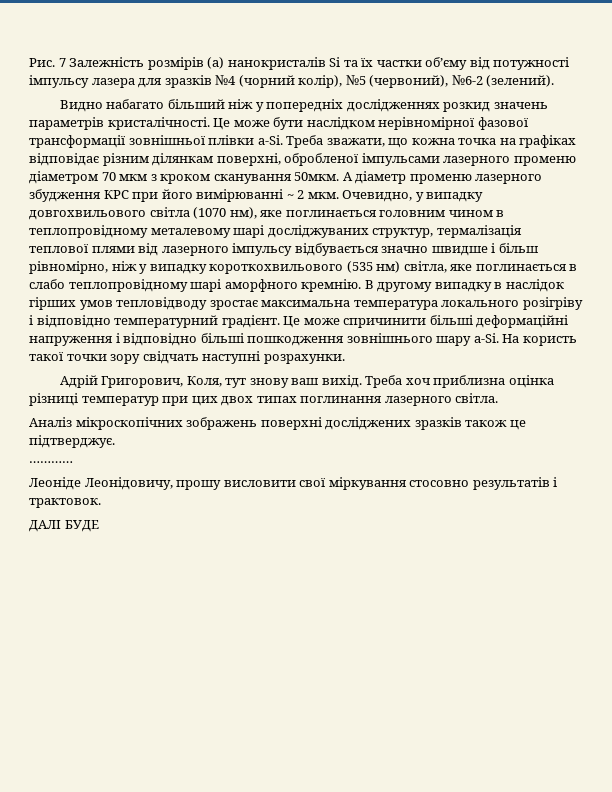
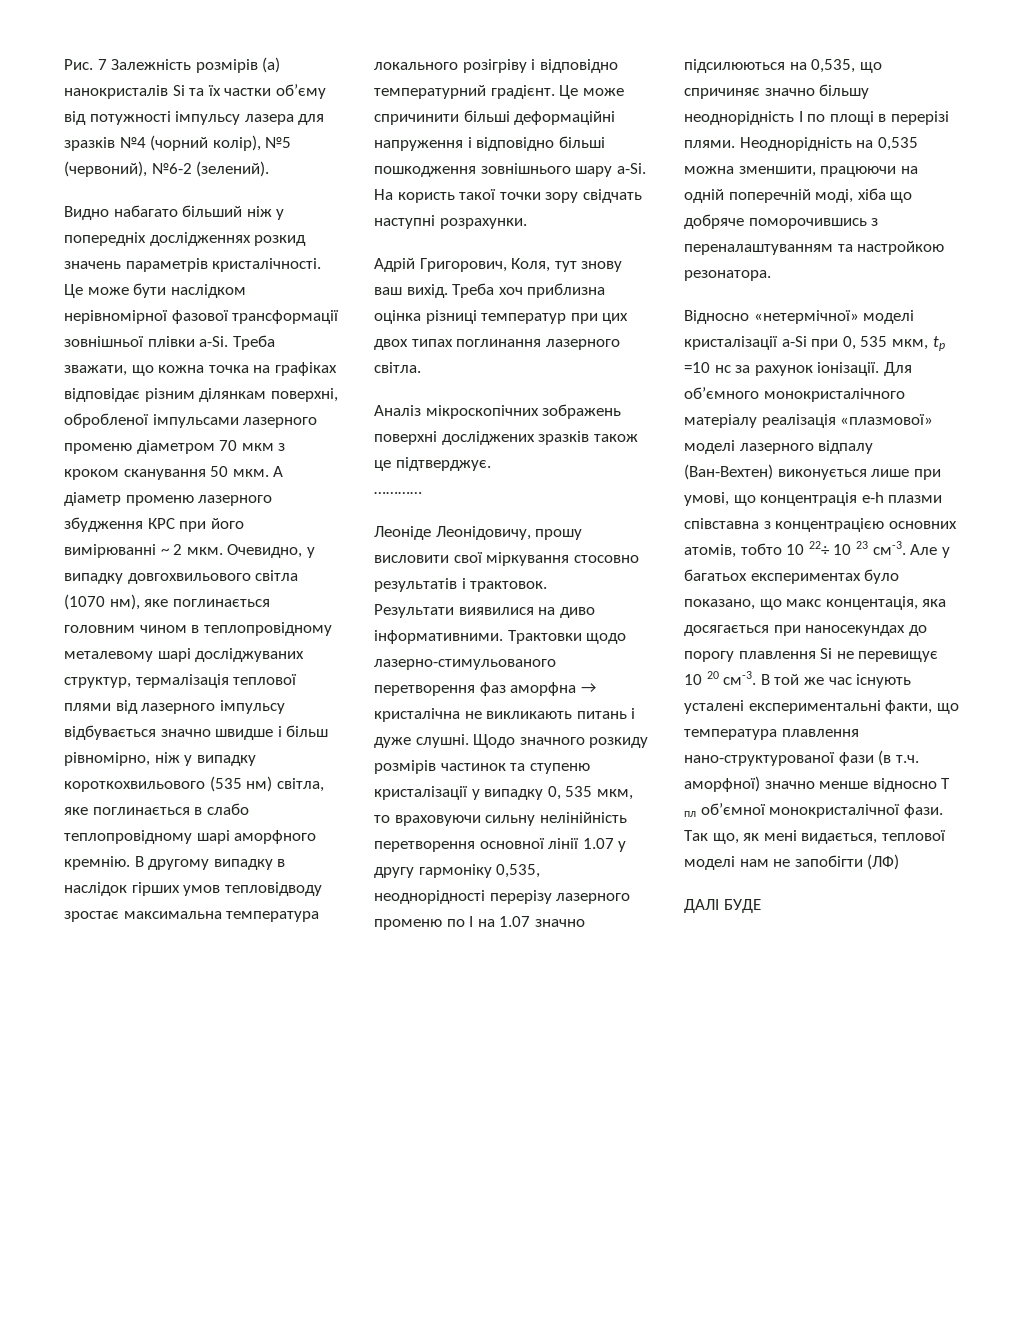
[294,172,340,181] 50мкм. -> [210,466,269,477] 50 мкм.
(101, 503) none -> [374,604,595,618] [374,630,627,644] [374,659,556,670] [374,682,596,696] [374,708,636,722] [374,734,649,748] [374,760,590,774] [374,786,633,800] [374,812,627,826] [374,838,627,852] [374,864,541,878] [374,890,631,904] [374,916,585,930] [684,59,882,73] [684,84,870,99] [684,111,949,125] [684,137,918,151] [684,166,918,177] [684,188,913,203] [684,214,879,229] [684,241,945,255] [684,270,771,281] [684,310,915,324] [684,336,945,351] [684,362,912,376] [684,387,905,402] [684,414,934,428] [684,440,874,454] [684,464,941,480] [684,492,943,506] [684,518,957,532] [684,541,950,558] [684,569,900,584] [684,596,947,610] [684,625,927,636] [684,648,939,662] [684,671,912,688] [684,700,959,714] [684,729,859,740] [684,750,919,766] [684,776,951,792] [684,803,943,818] [684,830,946,844] [684,854,900,870] // Результати виявилися на диво інформативними. Трактовки щодо лазерно-стимульованого перетворення фаз аморфна → кристалічна не викликають питань і дуже слушні. Щодо значного розкиду розмірів частинок та ступеню кристалізації у випадку 0, 535 мкм, то враховуючи сильну нелінійність перетворення основної лінії 1.07 у другу гармоніку 0,535, неоднорідності перерізу лазерного променю по І на 1.07 значно підсилюються на 0,535, що спричиняє значно більшу неоднорідність І по площі в перерізі плями. Неоднорідність на 0,535 можна зменшити, працюючи на одній поперечній моді, хіба що добряче поморочившись з переналаштуванням та настройкою резонатора. // Відносно «нетермічної» моделі кристалізації a-Si при 0, 535 мкм, tp =10 нс за рахунок іонізації. Для об’ємного монокристалічного матеріалу реалізація «плазмової» моделі лазерного відпалу (Ван-Вехтен) виконується лише при умові, що концентрація e-h плазми співставна з концентрацією основних атомів, тобто 10 22÷ 10 23 см-3. Але у багатьох експериментах було показано, що макс концентація, яка досягається при наносекундах до порогу плавлення Si не перевищує 10 20 см-3. В той же час існують усталені експериментальні факти, що температура плавлення нано-структурованої фази (в т.ч. аморфної) значно менше відносно Т пл об’ємної монокристалічної фази. Так що, як мені видається, теплової моделі нам не запобігти (ЛФ)

